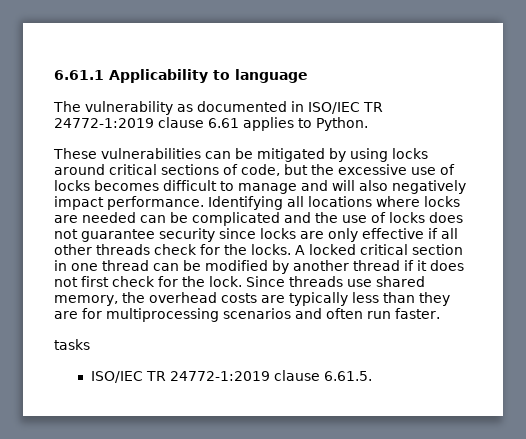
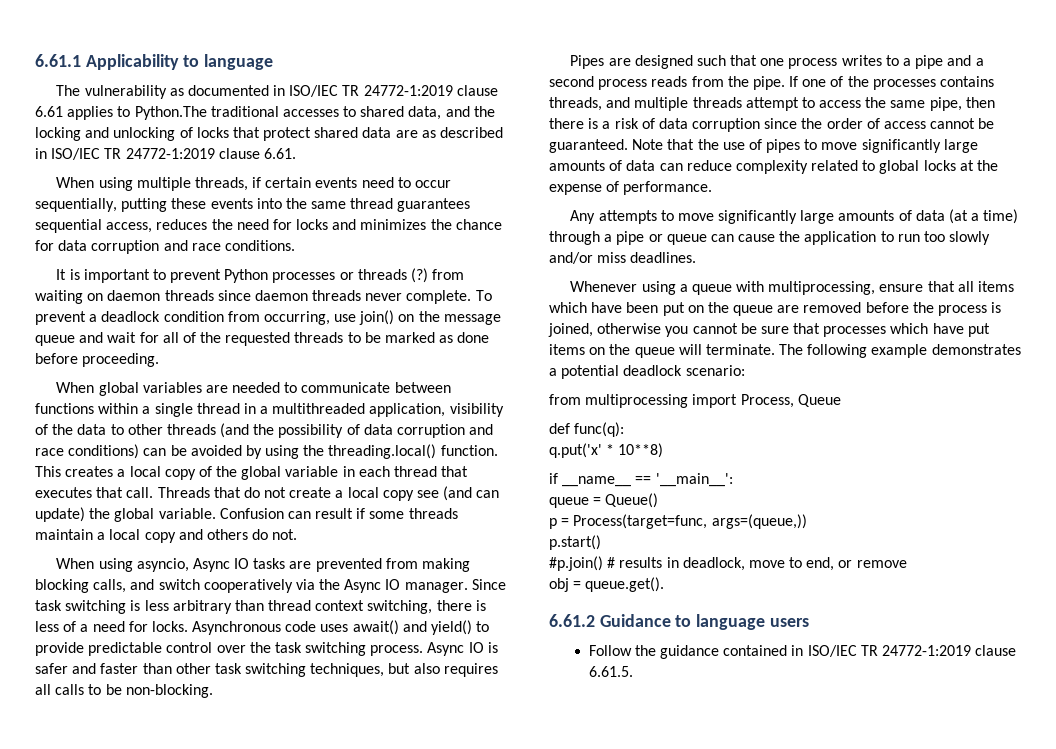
[316,117,368,131] [53,148,325,162] Python. // These vulnerabilities can be mitigated -> [134,106,495,120] [35,127,504,141] [35,148,296,160] [56,177,452,191] [35,198,471,212] [35,219,502,233] [35,240,295,254] [56,268,465,283] [35,290,492,304] [35,310,501,325] [35,332,490,346] [35,353,160,367] [56,382,451,396] [35,403,504,417] [35,423,494,438] [35,444,242,459] Python.The traditional accesses to shared data, and the locking and unlocking of locks that protect shared data are as described in ISO/IEC TR 24772-1:2019 clause 6.61. // When using multiple threads, if certain events need to occur sequentially, putting these events into the same thread guarantees sequential access, reduces the need for locks and minimizes the chance for data corruption and race conditions. // It is important to prevent Python processes or threads (?) from waiting on daemon threads since daemon threads never complete. To prevent a deadlock condition from occurring, use join() on the message queue and wait for all of the requested threads to be marked as done before proceeding. // When global variables are needed to communicate between functions within a single thread in a multithreaded application, visibility of the data to other threads (and the possibility of data corruption and race conditions) can be avoided
[392,148,428,159] [54,164,455,176] [54,180,466,194] [54,196,460,210] [54,212,463,226] [54,228,458,242] [54,244,463,255] [54,260,464,274] [54,276,425,287] [54,292,450,306] [54,308,440,322] [54,339,90,350] locks around critical sections of code, but the excessive use of locks becomes difficult to manage and will also negatively impact performance. Identifying all locations where locks are needed can be complicated and the use of locks does not guarantee security since locks are only effective if all other threads check for the locks. A locked critical section in one thread can be modified by another thread if it does not first check for the lock. Since threads use shared memory, the overhead costs are typically less than they are for multiprocessing scenarios and often run faster. // tasks // -> [303,444,498,459] [35,466,469,480] [35,486,500,501] [35,507,458,522] [35,529,298,543] [56,558,471,572] [35,579,506,593] [35,600,486,614] [35,620,490,635] [35,642,498,656] [35,663,498,677] [35,684,213,698] [570,55,984,69] [549,76,995,90] [549,97,995,111] [549,118,995,132] [549,139,978,153] [549,160,999,174] [549,181,713,195] [570,209,1019,224] [549,231,991,245] [549,252,697,264] [570,281,1015,295] [549,302,1002,316] [548,323,990,337] [549,344,1021,358] [549,365,745,379] [549,394,841,408] [549,422,625,437] [549,443,664,458] [549,473,733,487] [549,493,659,508] [549,514,807,529] [549,535,601,550] [549,556,907,571] [549,577,665,592] [549,614,809,630] [588,645,804,659] the threading.local() function. This creates a local copy of the global variable in each thread that executes that call. Threads that do not create a local copy see (and can update) the global variable. Confusion can result if some threads maintain a local copy and others do not. // When using asyncio, Async IO tasks are prevented from making blocking calls, and switch cooperatively via the Async IO manager. Since task switching is less arbitrary than thread context switching, there is less of a need for locks. Asynchronous code uses await() and yield() to provide predictable control over the task switching process. Async IO is safer and faster than other task switching techniques, but also requires all calls to be non-blocking. // Pipes are designed such that one process writes to a pipe and a second process reads from the pipe. If one of the processes contains threads, and multiple threads attempt to access the same pipe, then there is a risk of data corruption since the order of access cannot be guaranteed. Note that the use of pipes to move significantly large amounts of data can reduce complexity related to global locks at the expense of performance. // Any attempts to move significantly large amounts of data (at a time) through a pipe or queue can cause the application to run too slowly and/or miss deadlines. // Whenever using a queue with multiprocessing, ensure that all items which have been put on the queue are removed before the process is joined, otherwise you cannot be sure that processes which have put items on the queue will terminate. The following example demonstrates a potential deadlock scenario: // from multiprocessing import Process, Queue // def func(q): // q.put('x' * 10**8) // if __name__ == '__main__': // queue = Queue() // p = Process(target=func, args=(queue,)) // p.start() // #p.join() # results in deadlock, move to end, or remove // obj = queue.get(). // 6.61.2 Guidance to language users // Follow the guidance contained in

